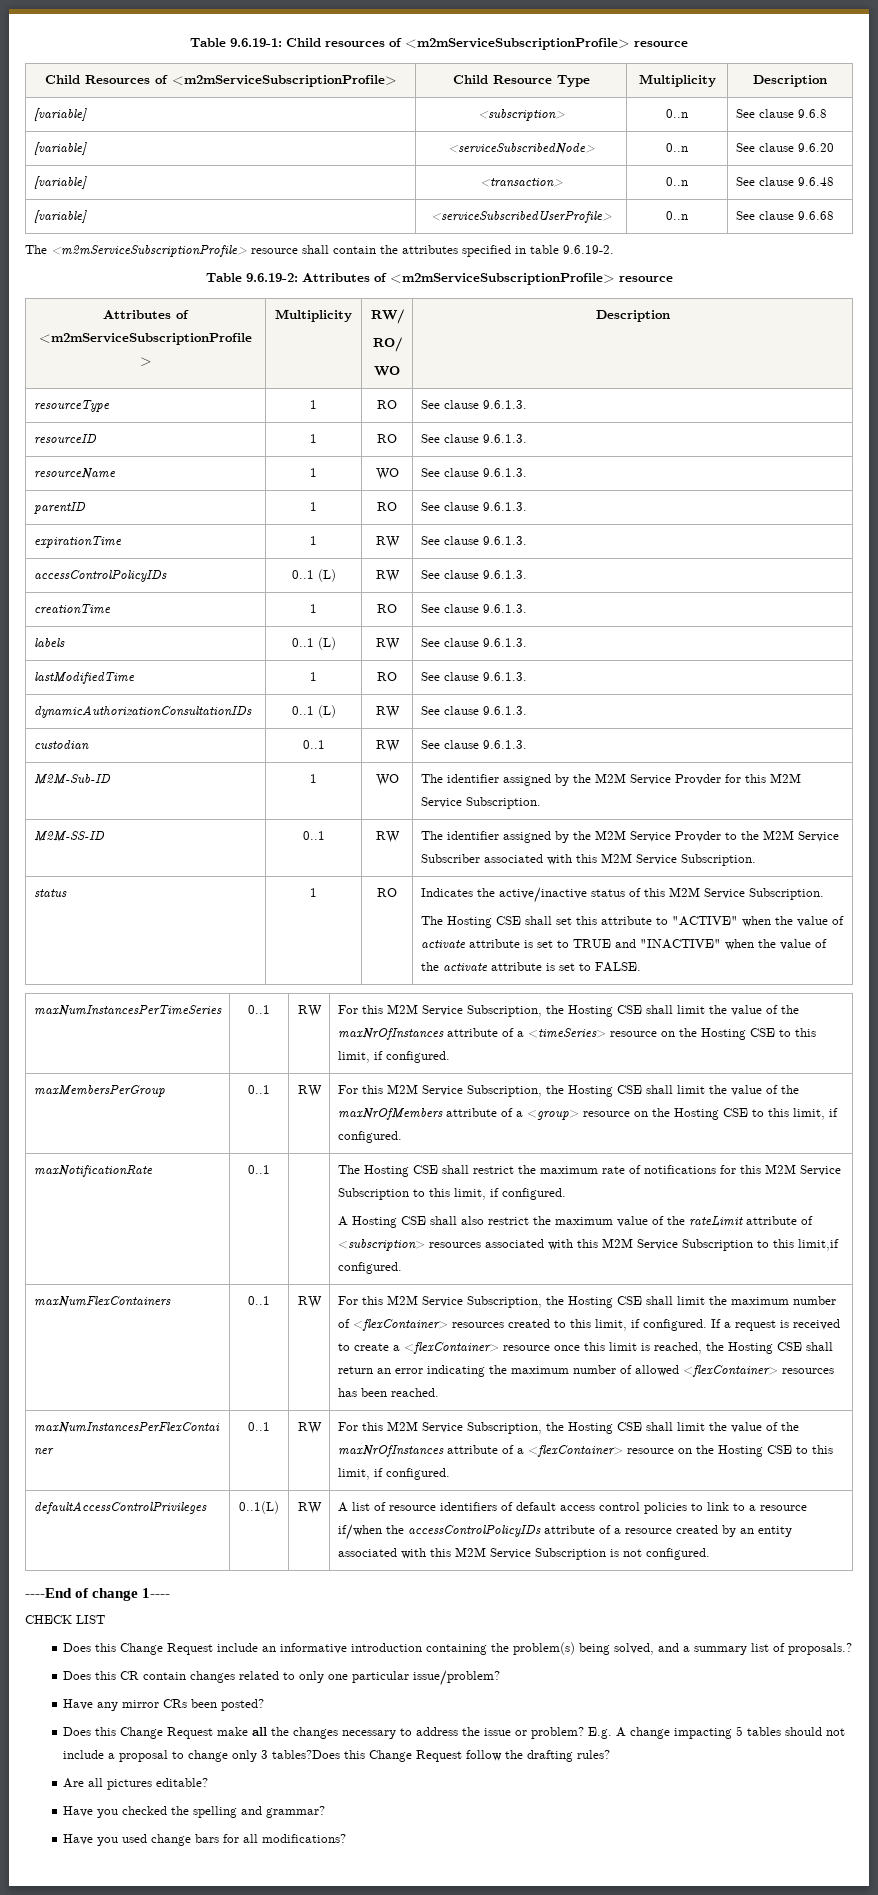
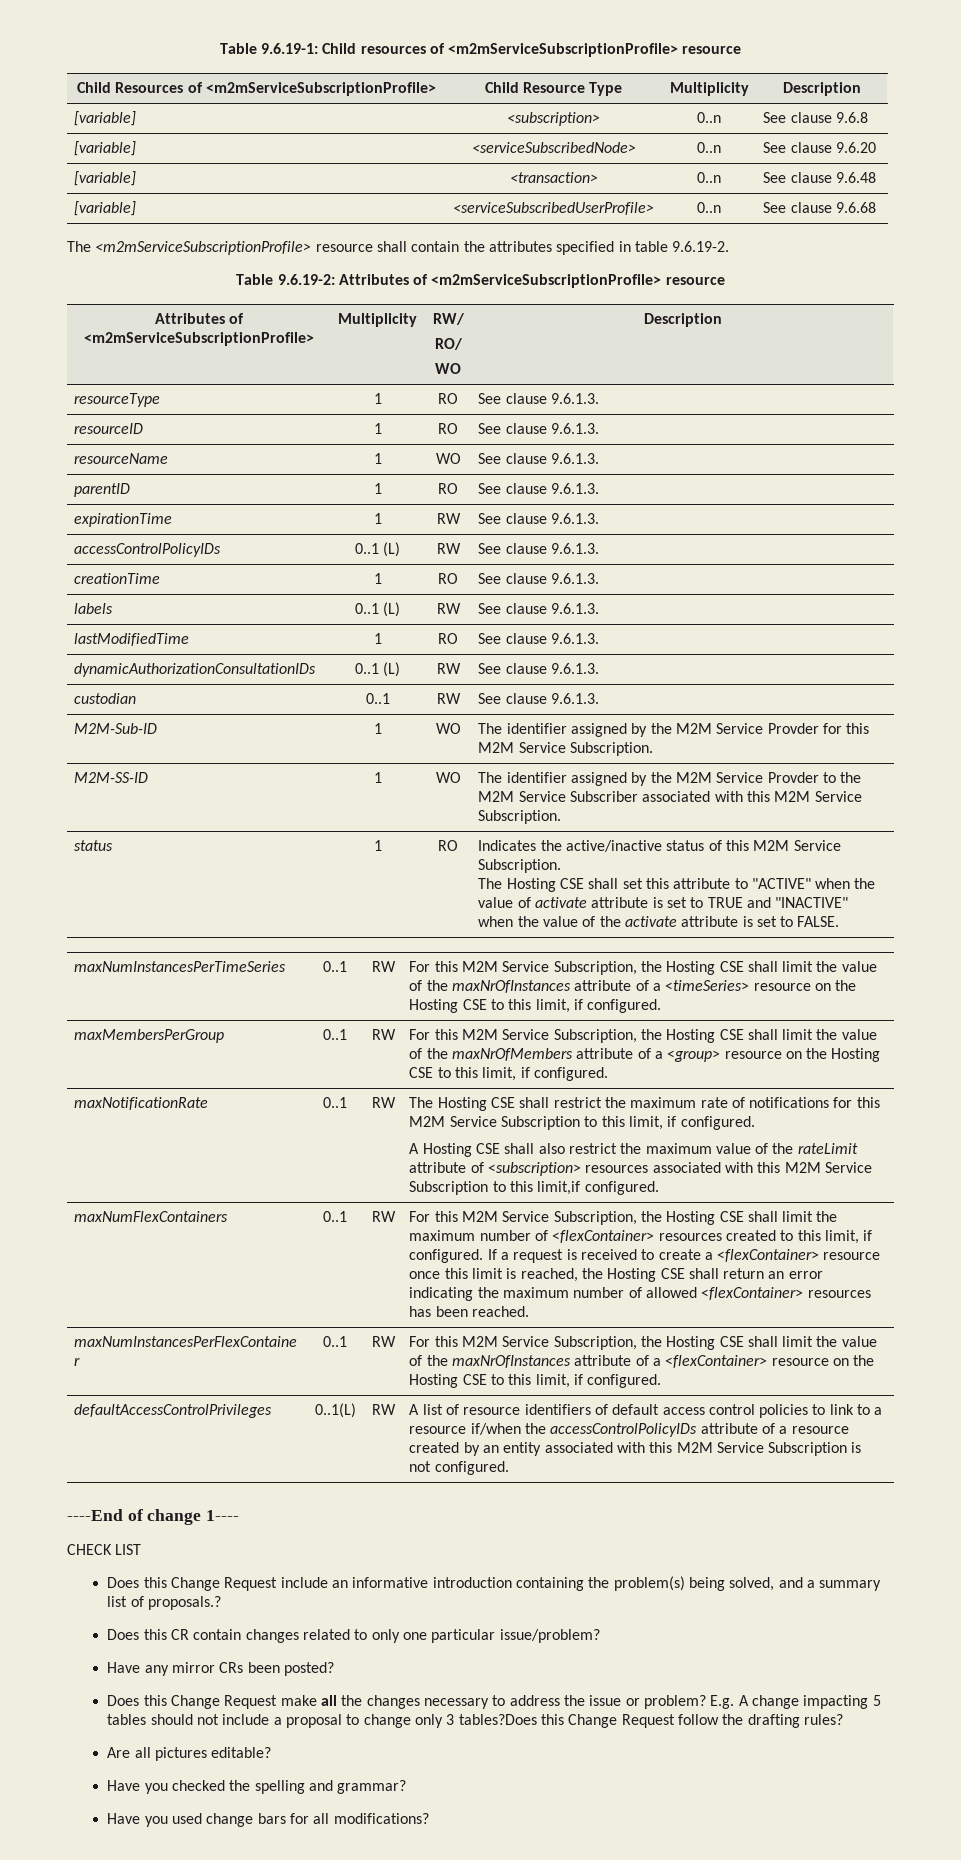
[302,831,325,840] [375,831,400,843] 0..1 | RW -> [373,772,382,783] [435,772,461,783] 1 | WO
(270, 1169) none -> [371,1097,396,1108] RW

